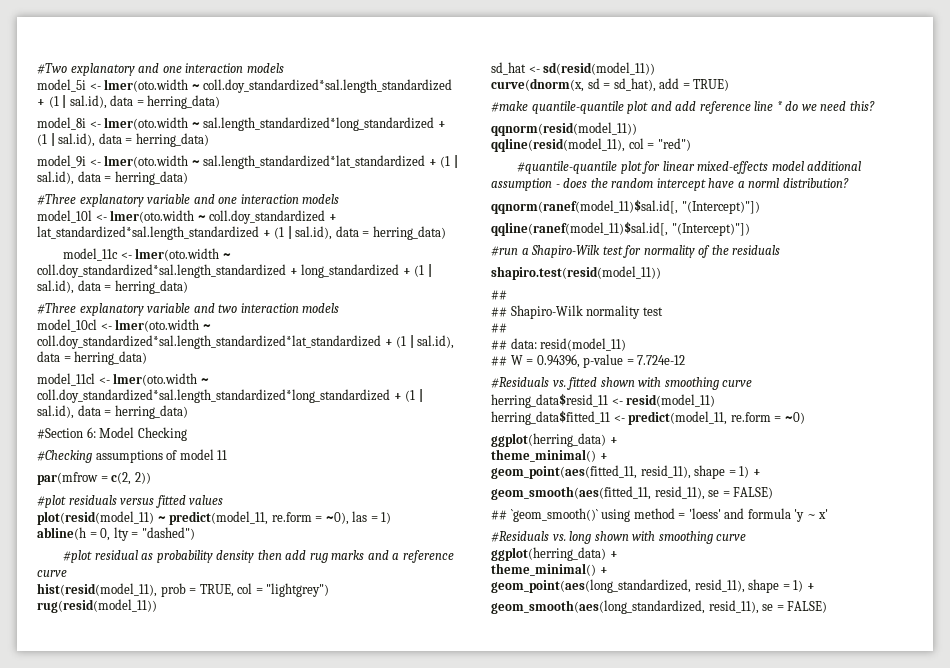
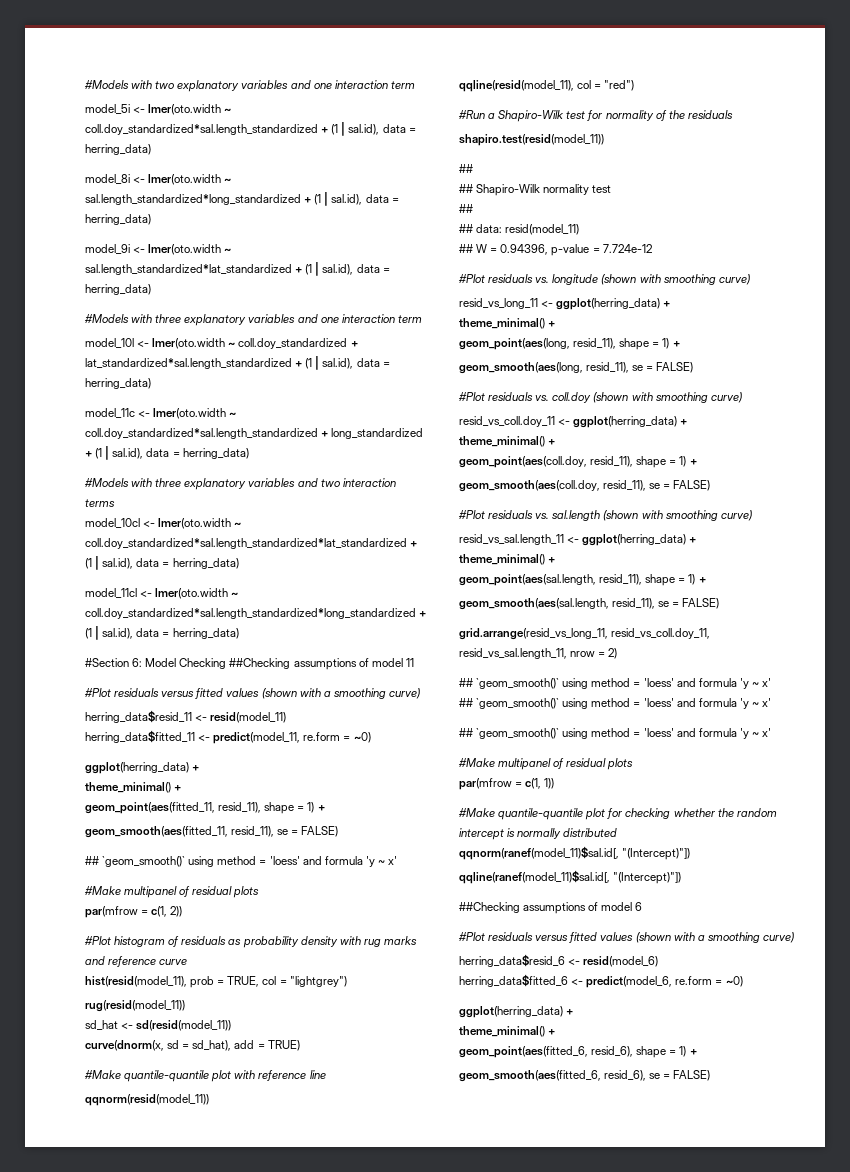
[37,63,284,76] #Two explanatory and one interaction models -> [84,80,415,92] #Models with two explanatory variables and one interaction term
[37,194,340,207] #Three explanatory variable and one interaction models -> [84,314,422,326] #Models with three explanatory variables and one interaction term
[37,303,191,316] #Three explanatory variable -> [84,478,296,490] #Models with three explanatory variables
[302,303,340,313] models -> [85,499,115,507] terms
[37,450,92,463] // #Checking -> [229,658,291,669] ##Checking
[37,472,151,485] [37,495,224,508] [37,511,392,525] [37,527,195,541] [63,550,454,563] [37,570,67,577] [37,583,330,597] [37,599,157,613] [491,62,656,75] [491,78,730,92] [491,101,875,114] [491,122,637,136] [491,138,691,152] [517,161,862,174] [491,178,849,191] [491,199,760,214] [491,221,750,236] [491,245,781,258] [491,266,661,280] [491,290,507,300] [491,305,663,319] [491,323,507,333] [491,338,627,351] [491,354,686,368] [491,377,753,390] par(mfrow = c(2, 2)) // #plot residuals versus fitted values // plot(resid(model_11) ~ predict(model_11, re.form = ~0), las = 1) // abline(h = 0, lty = "dashed") // #plot residual as probability density then add rug marks and a reference curve // hist(resid(model_11), prob = TRUE, col = "lightgrey") // rug(resid(model_11)) // sd_hat <- sd(resid(model_11)) // curve(dnorm(x, sd = sd_hat), add = TRUE) // #make quantile-quantile plot and add reference line * do we need this? // qqnorm(resid(model_11)) // qqline(resid(model_11), col = "red") // #quantile-quantile plot for linear mixed-effects model additional assumption - does the random intercept have a norml distribution? // qqnorm(ranef(model_11)$sal.id[, "(Intercept)"]) // qqline(ranef(model_11)$sal.id[, "(Intercept)"]) // #run a Shapiro-Wilk test for normality of the residuals // shapiro.test(resid(model_11)) // ## // ## Shapiro-Wilk normality test // ## // ## data: resid(model_11) // ## W = 0.94396, p-value = 7.724e-12 // #Residuals vs. fitted shown with smoothing curve -> [84,688,420,699] #Plot residuals versus fitted values (shown with a smoothing curve)
[491,531,747,544] [491,547,618,561] [491,563,608,576] [491,579,815,593] [491,600,759,614] #Residuals vs. long shown with smoothing curve // ggplot(herring_data) + // theme_minimal() + // geom_point(aes(long_standardized, resid_11), shape = 1) + // geom_smooth(aes(long_standardized, resid_11), -> [84,886,260,898] [85,906,183,918] [84,936,417,948] [85,956,188,967] [85,976,347,988] [85,1000,185,1012] [85,1020,232,1031] [85,1040,300,1051] [84,1070,326,1082] [85,1094,209,1106] [459,80,635,92] [458,110,733,122] [459,134,604,146] [459,164,473,173] [459,184,612,196] [459,204,473,213] [459,224,580,235] [459,244,652,256] [458,274,750,285] [459,298,671,310] [459,318,556,329] [459,338,680,350] [459,362,694,374] [458,392,742,403] [459,416,688,428] [459,436,556,447] [459,456,697,468] [459,480,711,492] [458,510,752,521] [459,534,697,546] [459,554,556,565] [459,574,706,586] [459,598,720,610] [459,628,711,640] [459,648,618,659] [459,678,772,689] [459,698,772,709] [459,728,772,739] [458,758,634,770] [459,778,555,790] [458,808,777,820] [459,828,618,840] [459,846,691,860] [459,870,682,884] [459,902,643,914] [458,932,794,943] [459,954,659,967] [459,974,743,988] [459,1006,574,1018] [459,1026,556,1037] [459,1046,697,1058] [459,1070,647,1082] #Make multipanel of residual plots // par(mfrow = c(1, 2)) // #Plot histogram of residuals as probability density with rug marks and reference curve // hist(resid(model_11), prob = TRUE, col = "lightgrey") // rug(resid(model_11)) // sd_hat <- sd(resid(model_11)) // curve(dnorm(x, sd = sd_hat), add = TRUE) // #Make quantile-quantile plot with reference line // qqnorm(resid(model_11)) // qqline(resid(model_11), col = "red") // #Run a Shapiro-Wilk test for normality of the residuals // shapiro.test(resid(model_11)) // ## // ## Shapiro-Wilk normality test // ## // ## data: resid(model_11) // ## W = 0.94396, p-value = 7.724e-12 // #Plot residuals vs. longitude (shown with smoothing curve) // resid_vs_long_11 <- ggplot(herring_data) + // theme_minimal() + // geom_point(aes(long, resid_11), shape = 1) + // geom_smooth(aes(long, resid_11), se = FALSE) // #Plot residuals vs. coll.doy (shown with smoothing curve) // resid_vs_coll.doy_11 <- ggplot(herring_data) + // theme_minimal() + // geom_point(aes(coll.doy, resid_11), shape = 1) + // geom_smooth(aes(coll.doy, resid_11), se = FALSE) // #Plot residuals vs. sal.length (shown with smoothing curve) // resid_vs_sal.length_11 <- ggplot(herring_data) + // theme_minimal() + // geom_point(aes(sal.length, resid_11), shape = 1) + // geom_smooth(aes(sal.length, resid_11), se = FALSE) // grid.arrange(resid_vs_long_11, resid_vs_coll.doy_11, resid_vs_sal.length_11, nrow = 2) // ## `geom_smooth()` using method = 'loess' and formula 'y ~ x' // ## `geom_smooth()` using method = 'loess' and formula 'y ~ x' // ## `geom_smooth()` using method = 'loess' and formula 'y ~ x' // #Make multipanel of residual plots // par(mfrow = c(1, 1)) // #Make quantile-quantile plot for checking whether the random intercept is normally distributed // qqnorm(ranef(model_11)$sal.id[, "(Intercept)"]) // qqline(ranef(model_11)$sal.id[, "(Intercept)"]) // ##Checking assumptions of model 6 // #Plot residuals versus fitted values (shown with a smoothing curve) // herring_data$resid_6 <- resid(model_6) // herring_data$fitted_6 <- predict(model_6, re.form = ~0) // ggplot(herring_data) + // theme_minimal() + // geom_point(aes(fitted_6, resid_6), shape = 1) + // geom_smooth(aes(fitted_6, resid_6),

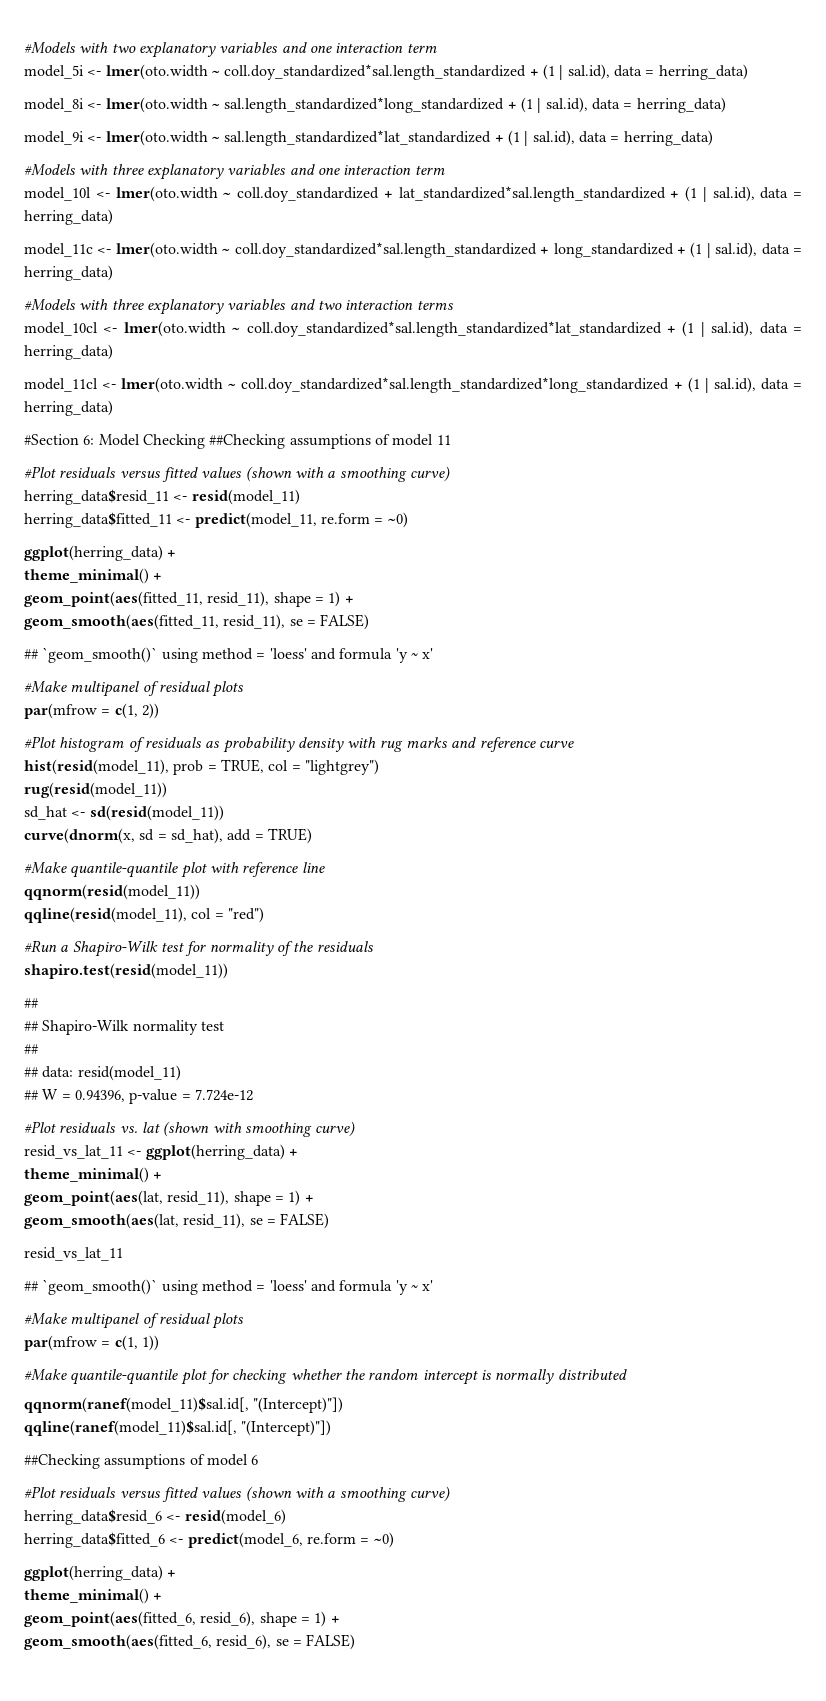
[552,274,750,285] [459,298,671,310] [459,318,556,329] [459,338,680,350] [459,362,694,374] [458,392,742,403] [459,416,688,428] [459,436,556,447] [459,456,697,468] [459,480,711,492] [458,510,752,521] [459,534,697,546] [459,554,556,565] [459,574,706,586] [459,598,720,610] [459,628,711,640] [459,648,618,659] [459,678,772,689] [459,698,772,709] longitude (shown with smoothing curve) // resid_vs_long_11 <- ggplot(herring_data) + // theme_minimal() + // geom_point(aes(long, resid_11), shape = 1) + // geom_smooth(aes(long, resid_11), se = FALSE) // #Plot residuals vs. coll.doy (shown with smoothing curve) // resid_vs_coll.doy_11 <- ggplot(herring_data) + // theme_minimal() + // geom_point(aes(coll.doy, resid_11), shape = 1) + // geom_smooth(aes(coll.doy, resid_11), se = FALSE) // #Plot residuals vs. sal.length (shown with smoothing curve) // resid_vs_sal.length_11 <- ggplot(herring_data) + // theme_minimal() + // geom_point(aes(sal.length, resid_11), shape = 1) + // geom_smooth(aes(sal.length, resid_11), se = FALSE) // grid.arrange(resid_vs_long_11, resid_vs_coll.doy_11, resid_vs_sal.length_11, nrow = 2) // ## `geom_smooth()` using method = 'loess' and formula 'y ~ x' // ## `geom_smooth()` using method = 'loess' and formula 'y ~ x' -> [141,1121,356,1137] [24,1144,298,1160] [24,1167,163,1183] [24,1190,314,1206] [24,1213,330,1229] [24,1247,123,1261] lat (shown with smoothing curve) // resid_vs_lat_11 <- ggplot(herring_data) + // theme_minimal() + // geom_point(aes(lat, resid_11), shape = 1) + // geom_smooth(aes(lat, resid_11), se = FALSE) // resid_vs_lat_11

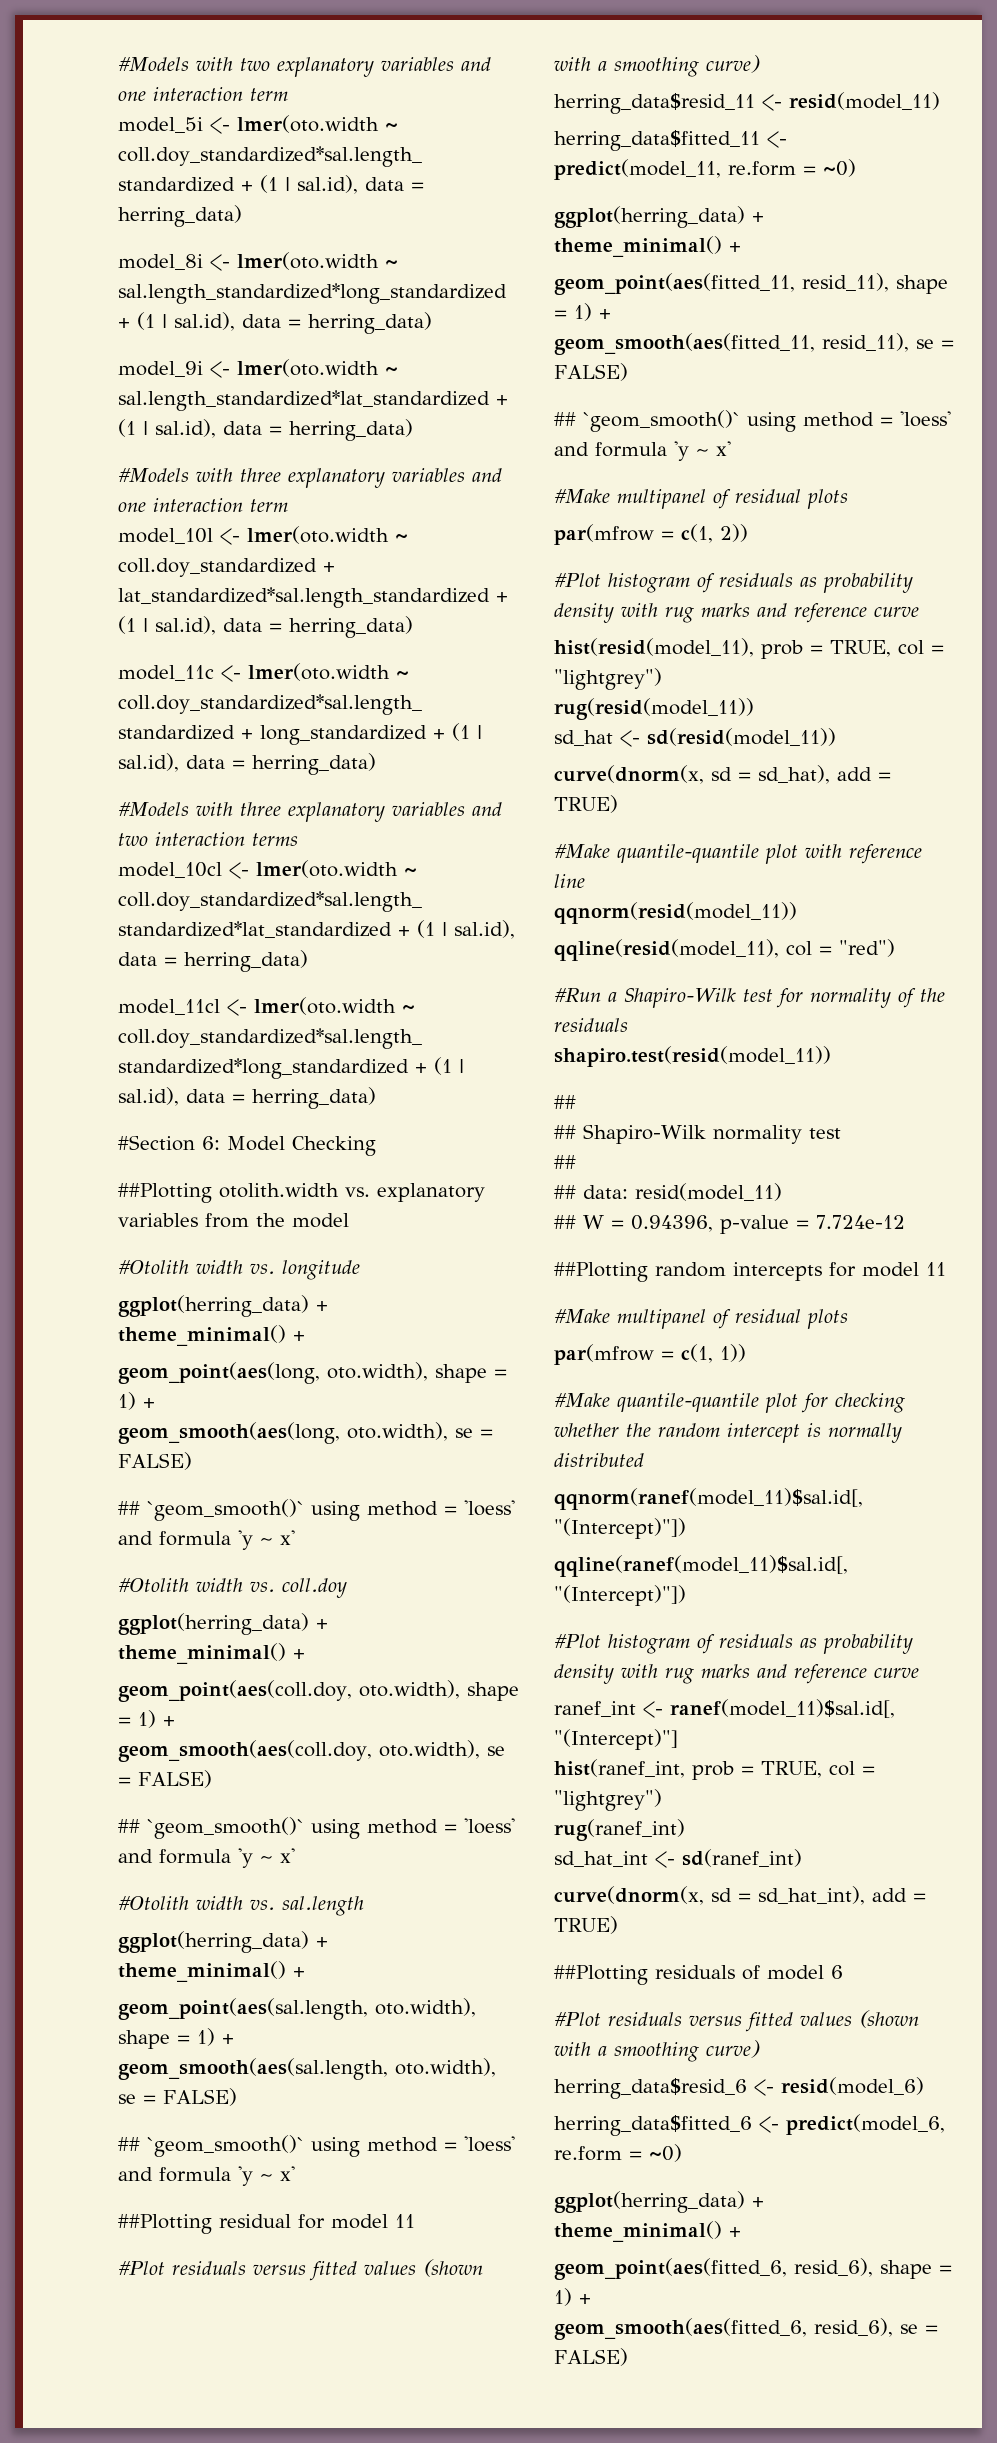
[209,434,390,449] ##Checking assumptions of -> [118,1183,485,1203] [118,1213,349,1228] [118,1260,360,1280] [118,1295,328,1317] [118,1325,305,1346] [118,1362,507,1384] [118,1392,155,1410] [118,1422,493,1444] [118,1452,192,1470] [118,1499,515,1521] [118,1530,295,1550] [118,1578,347,1598] [118,1613,328,1635] [118,1643,305,1664] [118,1680,519,1702] [118,1710,175,1728] [118,1740,505,1762] [118,1770,212,1788] [118,1817,515,1839] [118,1848,295,1868] [118,1896,364,1916] [118,1931,328,1953] [118,1961,305,1982] [118,1998,476,2020] [118,2028,234,2049] [118,2058,496,2080] [118,2088,237,2106] [118,2135,515,2157] [118,2166,295,2186] [118,2214,325,2234] // ##Plotting otolith.width vs. explanatory variables from the model // #Otolith width vs. longitude // ggplot(herring_data) + // theme_minimal() + // geom_point(aes(long, oto.width), shape = 1) + // geom_smooth(aes(long, oto.width), se = FALSE) // ## `geom_smooth()` using method = 'loess' and formula 'y ~ x' // #Otolith width vs. coll.doy // ggplot(herring_data) + // theme_minimal() + // geom_point(aes(coll.doy, oto.width), shape = 1) + // geom_smooth(aes(coll.doy, oto.width), se = FALSE) // ## `geom_smooth()` using method = 'loess' and formula 'y ~ x' // #Otolith width vs. sal.length // ggplot(herring_data) + // theme_minimal() + // geom_point(aes(sal.length, oto.width), shape = 1) + // geom_smooth(aes(sal.length, oto.width), se = FALSE) // ## `geom_smooth()` using method = 'loess' and formula 'y ~ x' // ##Plotting residual for
[24,1121,356,1137] [24,1144,298,1160] [24,1167,163,1183] [24,1190,314,1206] [24,1213,330,1229] [24,1247,123,1261] [24,1279,434,1295] #Plot residuals vs. lat (shown with smoothing curve) // resid_vs_lat_11 <- ggplot(herring_data) + // theme_minimal() + // geom_point(aes(lat, resid_11), shape = 1) + // geom_smooth(aes(lat, resid_11), se = FALSE) // resid_vs_lat_11 // ## `geom_smooth()` using method = 'loess' and formula 'y ~ x' -> [554,1262,946,1282] ##Plotting random intercepts for model 11
[24,1454,186,1469] ##Checking assumptions -> [554,1634,913,1654] [554,1664,919,1684] [554,1699,895,1718] [554,1729,678,1750] [554,1759,875,1780] [554,1789,662,1811] [554,1819,685,1841] [554,1849,802,1868] [554,1886,926,1905] [554,1916,618,1934] [554,1965,735,1985] #Plot histogram of residuals as probability density with rug marks and reference curve // ranef_int <- ranef(model_11)$sal.id[, "(Intercept)"] // hist(ranef_int, prob = TRUE, col = "lightgrey") // rug(ranef_int) // sd_hat_int <- sd(ranef_int) // curve(dnorm(x, sd = sd_hat_int), add = TRUE) // ##Plotting residuals

